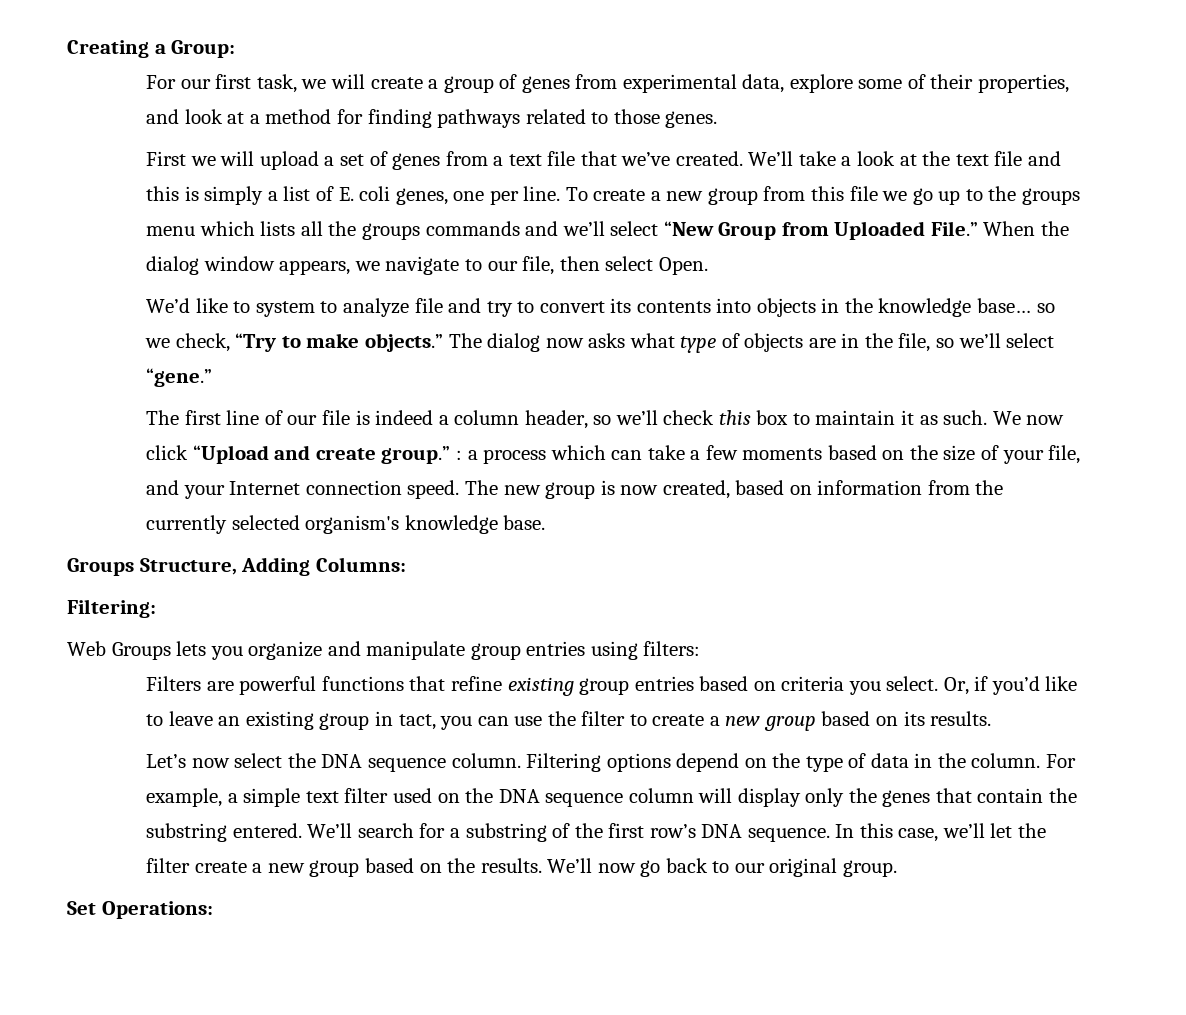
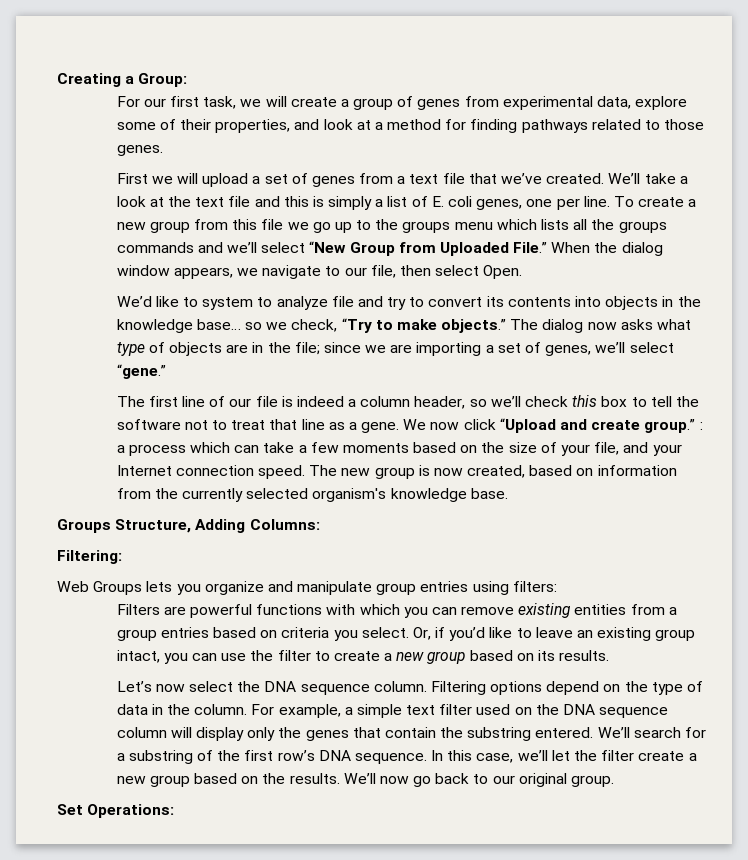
[898,333,954,352] file, so -> [294,342,592,356] file; since we are importing a set of genes,
[815,410,988,425] maintain it as such. -> [650,396,699,407] [116,419,400,433] tell the software not to treat that line as a gene.
[409,676,574,696] that refine existing -> [326,603,677,618] with which you can remove existing entities from a
[375,711,436,730] in tact, -> [116,650,160,663] intact,

